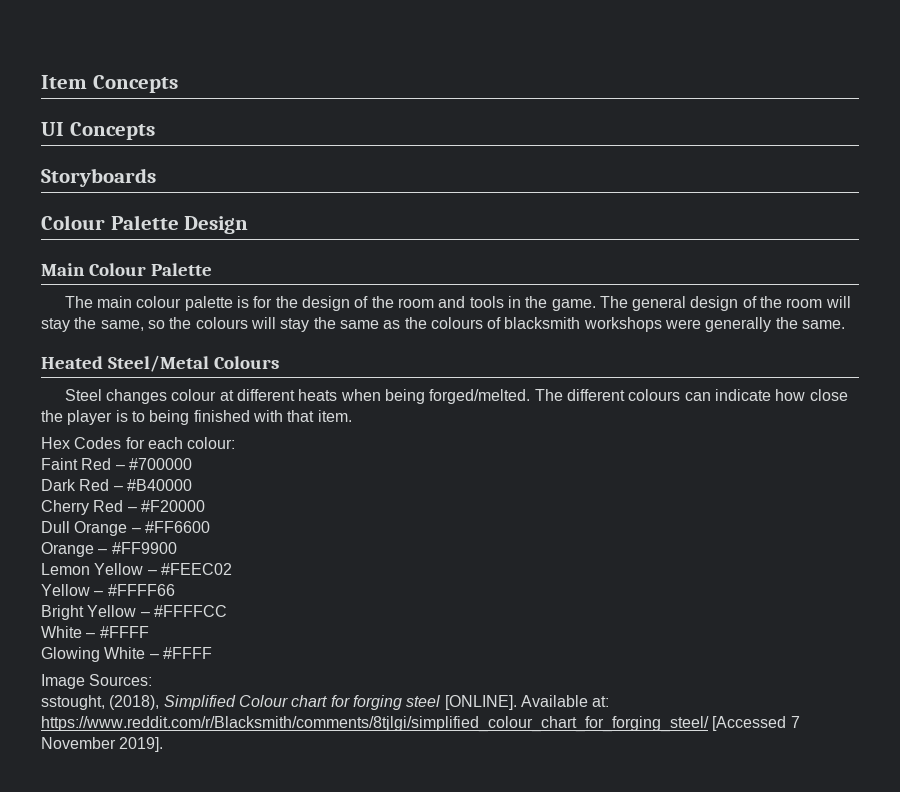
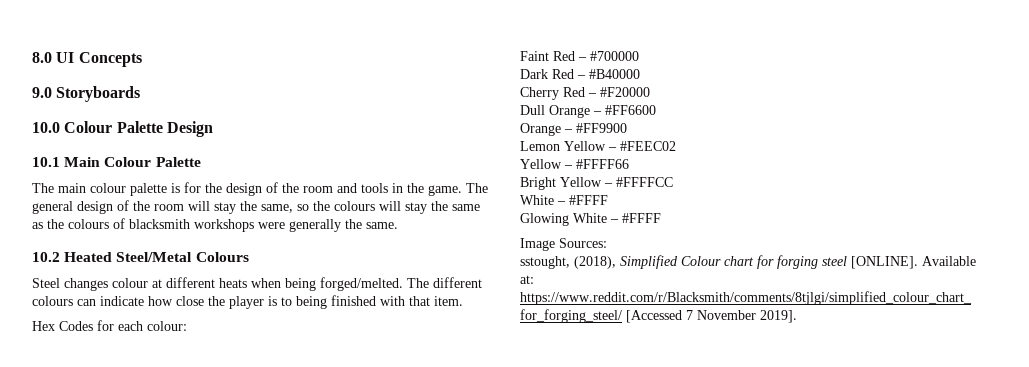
[41,75,178,93] Item Concepts // -> [32,52,52,63] 8.0
(155, 131) none -> [32,87,52,98] 9.0
(156, 177) none -> [32,122,60,133] 10.0
(249, 225) none -> [32,157,60,167] 10.1
(846, 324) none -> [32,252,60,262] 10.2

